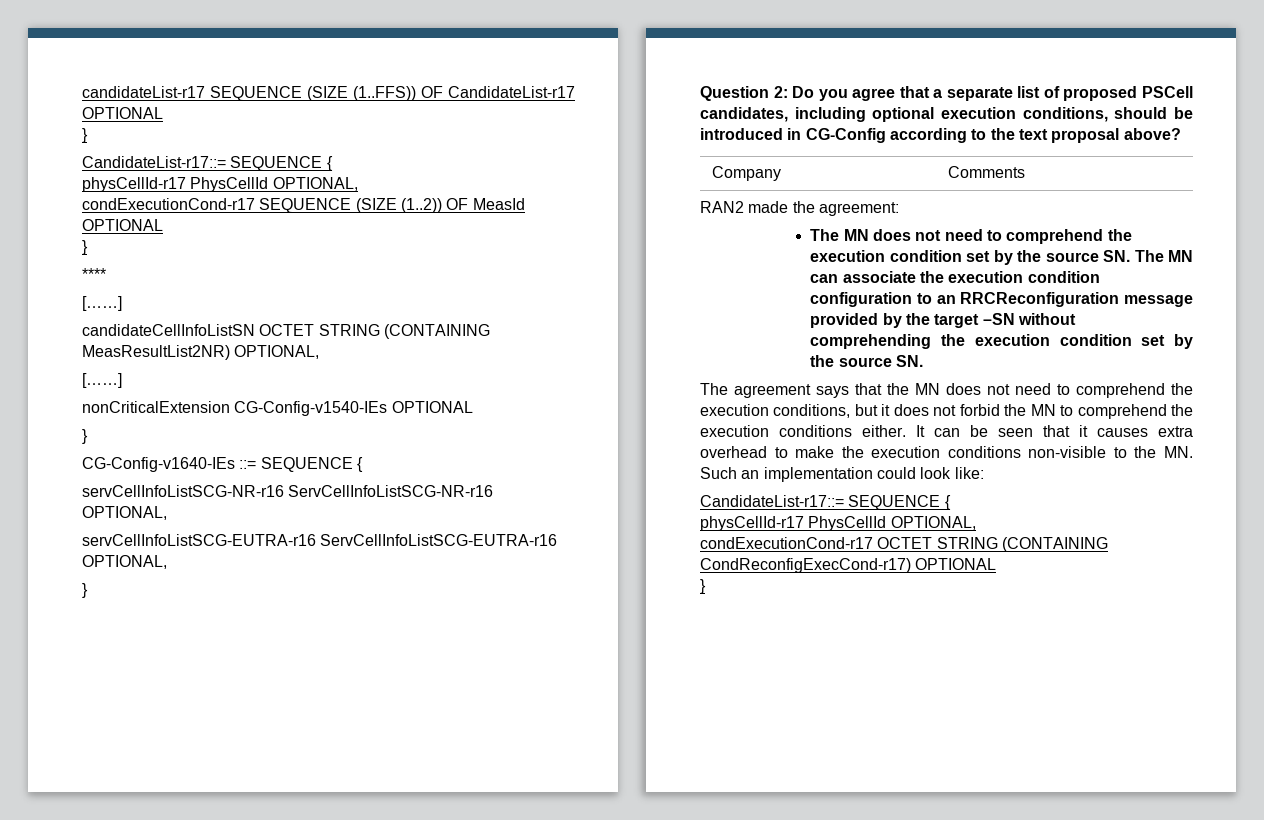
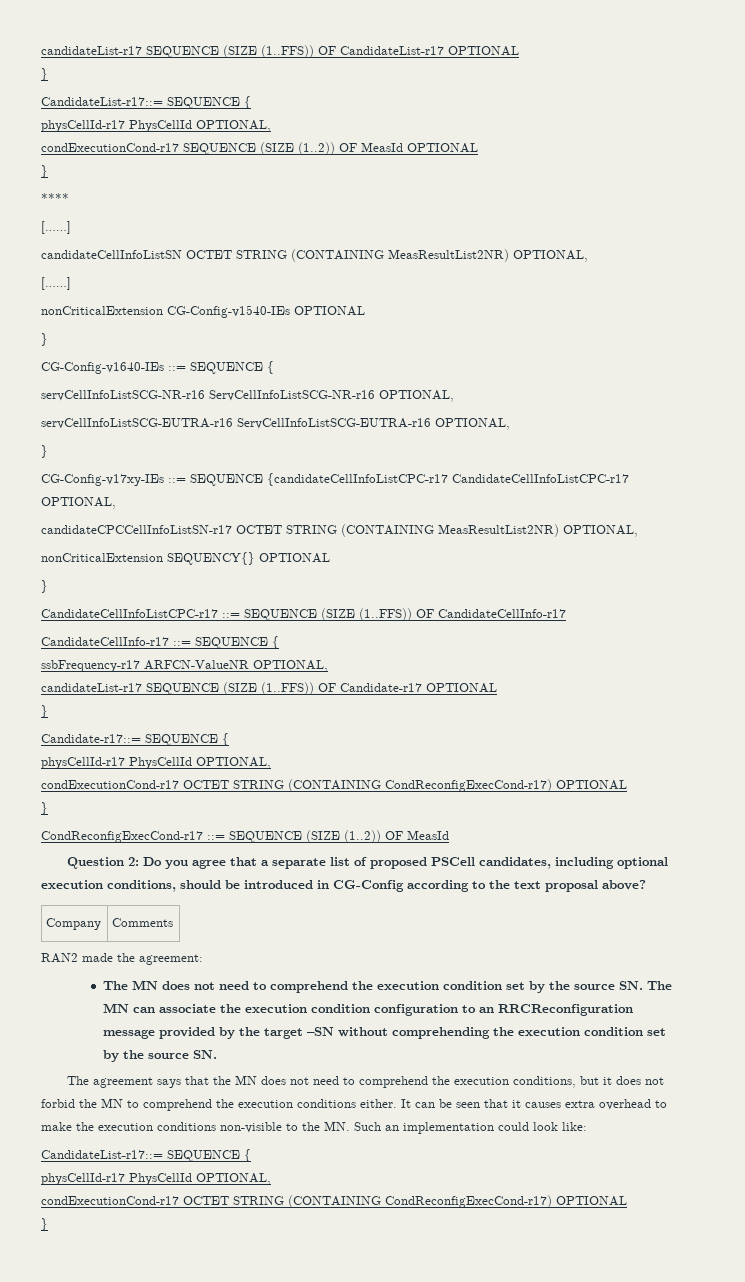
(88, 590) none -> [41,473,629,486] [41,497,116,509] [41,524,638,537] [41,552,330,565] [41,580,48,593] [41,608,566,621] [41,636,279,649] [41,660,328,672] [41,682,497,695] [41,705,48,718] [41,733,229,746] [41,757,271,769] [41,779,627,792] [41,802,48,815] [41,830,449,843] // CG-Config-v17xy-IEs ::= SEQUENCE {candidateCellInfoListCPC-r17 CandidateCellInfoListCPC-r17 OPTIONAL, // candidateCPCCellInfoListSN-r17 OCTET STRING (CONTAINING MeasResultList2NR) OPTIONAL, // nonCriticalExtension SEQUENCY{} OPTIONAL // } // CandidateCellInfoListCPC-r17 ::= SEQUENCE (SIZE (1..FFS)) OF CandidateCellInfo-r17 // CandidateCellInfo-r17 ::= SEQUENCE { // ssbFrequency-r17 ARFCN-ValueNR OPTIONAL, // candidateList-r17 SEQUENCE (SIZE (1..FFS)) OF Candidate-r17 OPTIONAL // } // Candidate-r17::= SEQUENCE { // physCellId-r17 PhysCellId OPTIONAL, // condExecutionCond-r17 OCTET STRING (CONTAINING CondReconfigExecCond-r17) OPTIONAL // } // CondReconfigExecCond-r17 ::= SEQUENCE (SIZE (1..2)) OF MeasId

